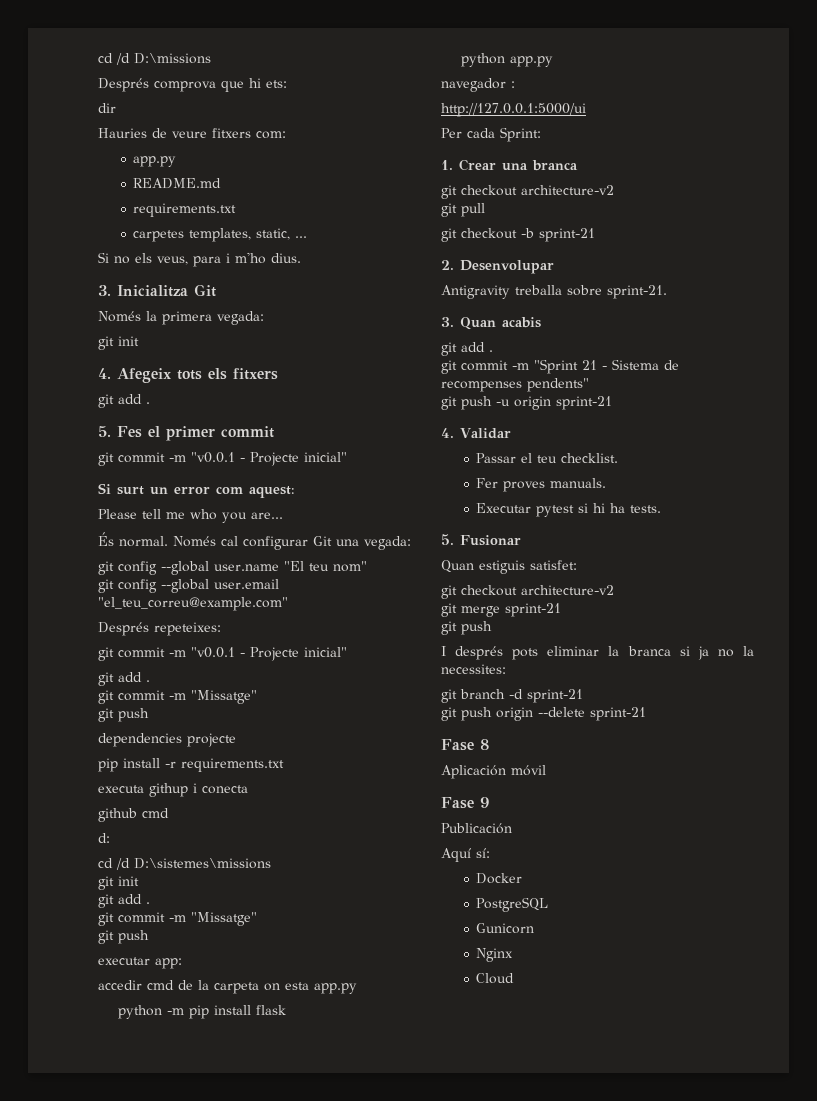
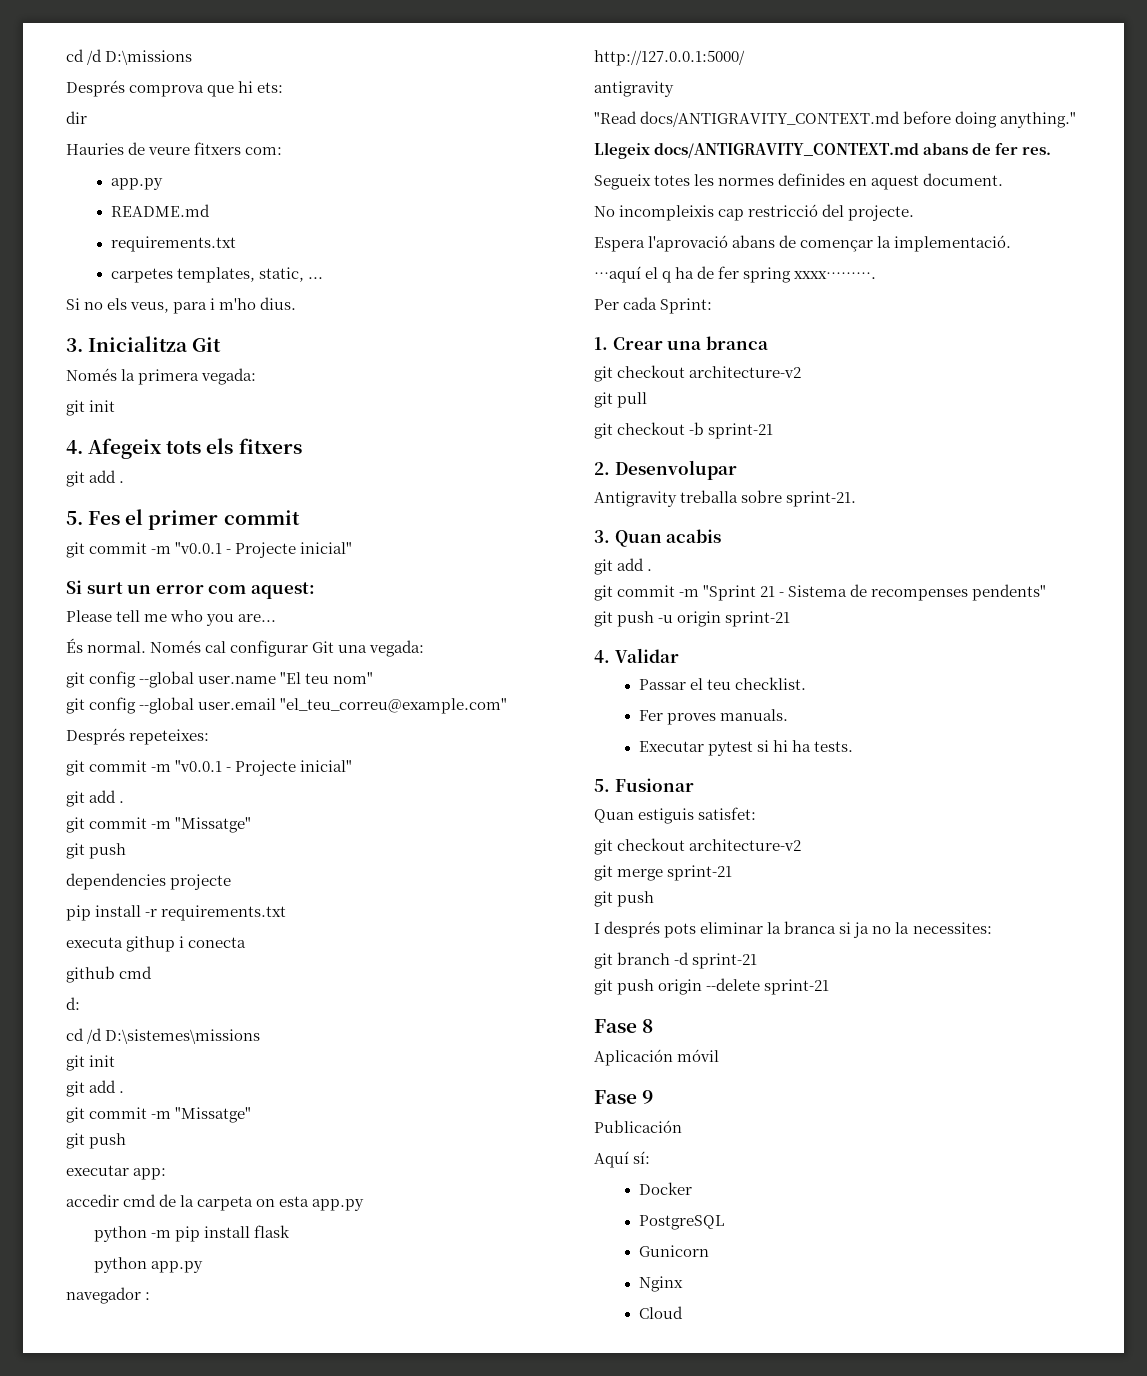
[441,103,586,117] http://127.0.0.1:5000/ui -> [594,50,745,66] [594,81,674,97] [594,111,1077,128] [594,142,1052,159] [594,173,1004,190] [594,204,915,221] [594,235,1012,252] [594,266,877,283] http://127.0.0.1:5000/ // antigravity // "Read docs/ANTIGRAVITY_CONTEXT.md before doing anything." // Llegeix docs/ANTIGRAVITY_CONTEXT.md abans de fer res. // Segueix totes les normes definides en aquest document. // No incompleixis cap restricció del projecte. // Espera l'aprovació abans de començar la implementació. // …aquí el q ha de fer spring xxxx……….

